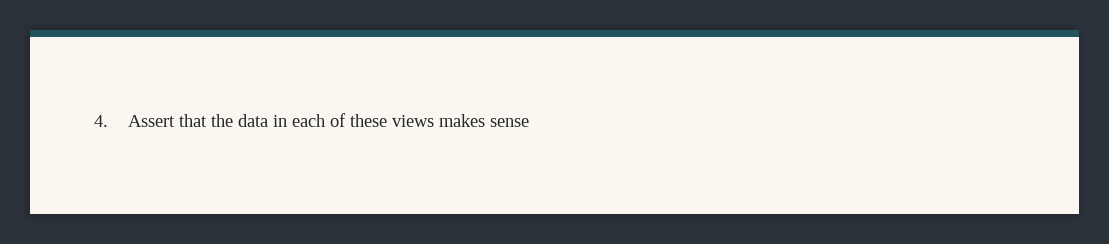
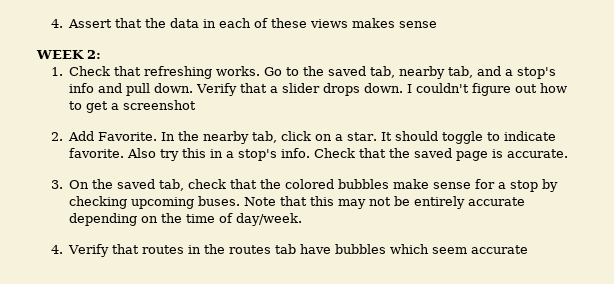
(529, 122) none -> [36,50,101,59] [51,66,557,79] [69,83,568,96] [69,100,197,113] [51,131,557,144] [69,148,569,161] [51,179,559,192] [69,196,526,209] [69,213,303,226] [51,244,529,257] // WEEK 2: // 1. Check that refreshing works. Go to the saved tab, nearby tab, and a stop's info and pull down. Verify that a slider drops down. I couldn't figure out how to get a screenshot // 2. Add Favorite. In the nearby tab, click on a star. It should toggle to indicate favorite. Also try this in a stop's info. Check that the saved page is accurate. // 3. On the saved tab, check that the colored bubbles make sense for a stop by checking upcoming buses. Note that this may not be entirely accurate depending on the time of day/week. // 4. Verify that routes in the routes tab have bubbles which seem accurate

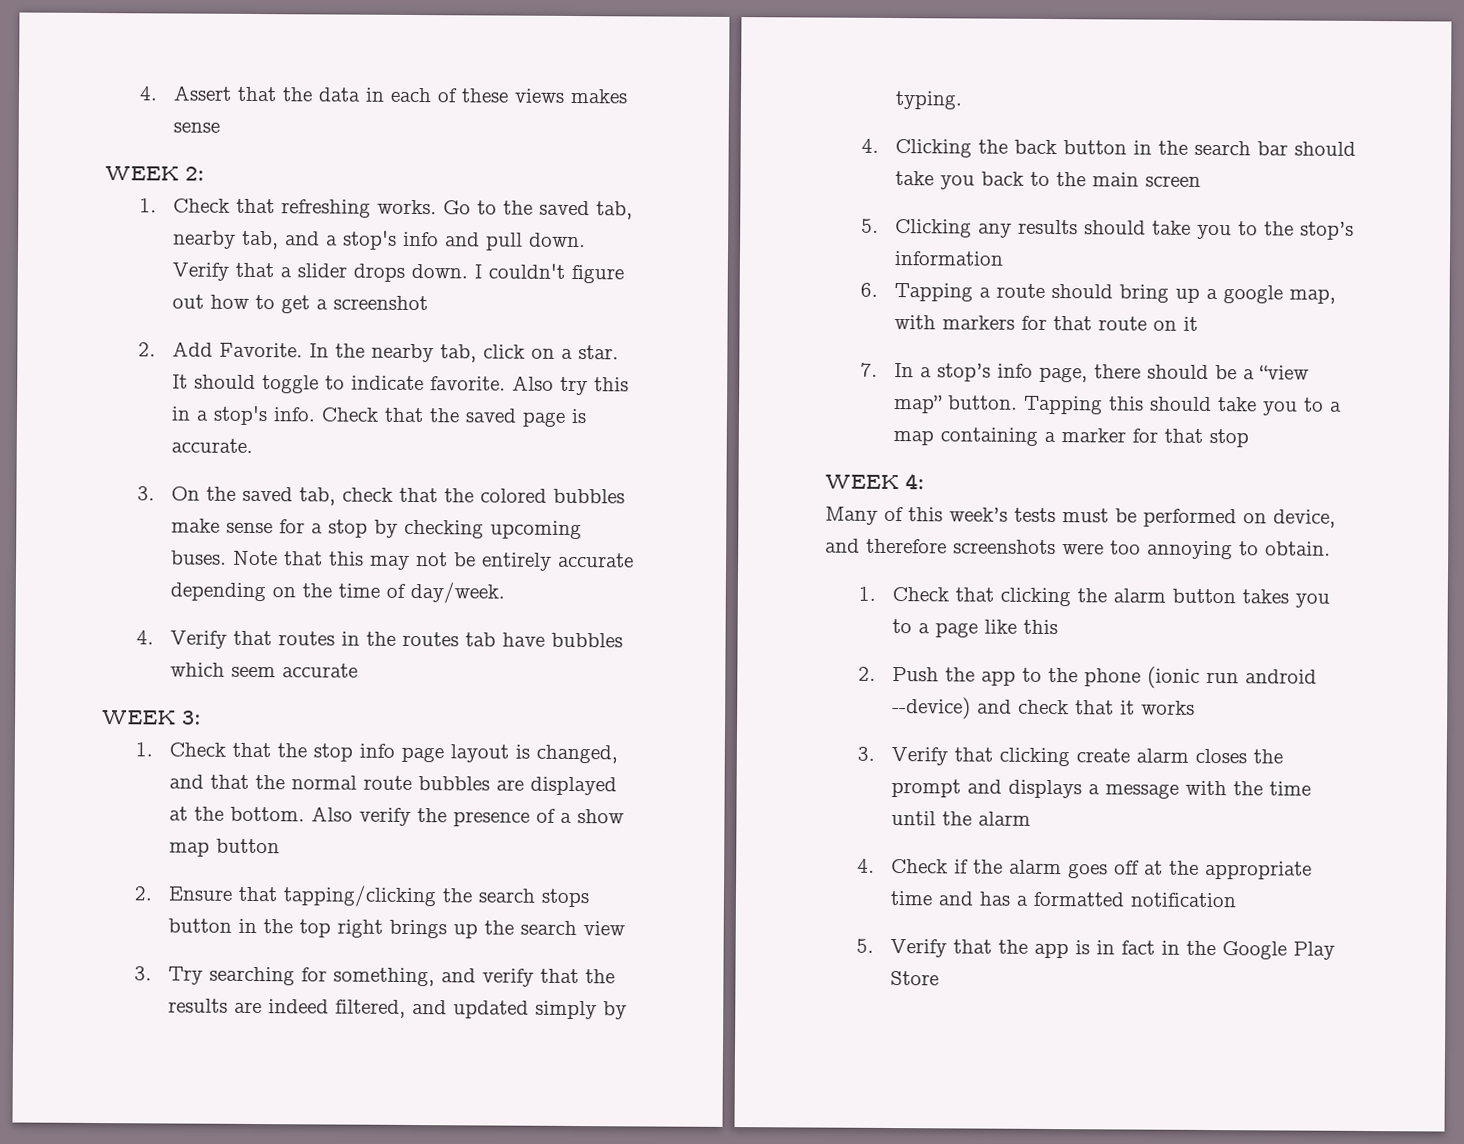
(529, 249) none -> [102,710,202,725] [134,742,618,764] [168,774,617,796] [168,806,624,827] [168,838,280,857] [133,885,590,908] [167,918,625,939] [133,966,615,987] [167,998,627,1020] [894,91,963,110] [860,138,1356,158] [894,171,1201,190] [860,218,1354,240] [893,251,1004,266] [859,282,1336,304] [893,315,1198,331] [859,362,1309,383] [893,395,1342,416] [892,427,1249,448] [825,473,925,490] [825,506,1336,528] [825,538,1331,560] [857,586,1330,608] [891,619,1058,638] [857,666,1317,689] [891,697,1195,720] [856,746,1283,767] [890,779,1311,799] [890,811,1031,826] [856,858,1312,880] [889,890,1236,908] [855,938,1335,960] [889,970,939,986] // WEEK 3: // 1. Check that the stop info page layout is changed, and that the normal route bubbles are displayed at the bottom. Also verify the presence of a show map button // 2. Ensure that tapping/clicking the search stops button in the top right brings up the search view // 3. Try searching for something, and verify that the results are indeed filtered, and updated simply by typing. // 4. Clicking the back button in the search bar should take you back to the main screen // 5. Clicking any results should take you to the stop’s information // 6. Tapping a route should bring up a google map, with markers for that route on it // 7. In a stop’s info page, there should be a “view map” button. Tapping this should take you to a map containing a marker for that stop // WEEK 4: // Many of this week’s tests must be performed on device, and therefore screenshots were too annoying to obtain. // 1. Check that clicking the alarm button takes you to a page like this // 2. Push the app to the phone (ionic run android --device) and check that it works // 3. Verify that clicking create alarm closes the prompt and displays a message with the time until the alarm // 4. Check if the alarm goes off at the appropriate time and has a formatted notification // 5. Verify that the app is in fact in the Google Play Store

